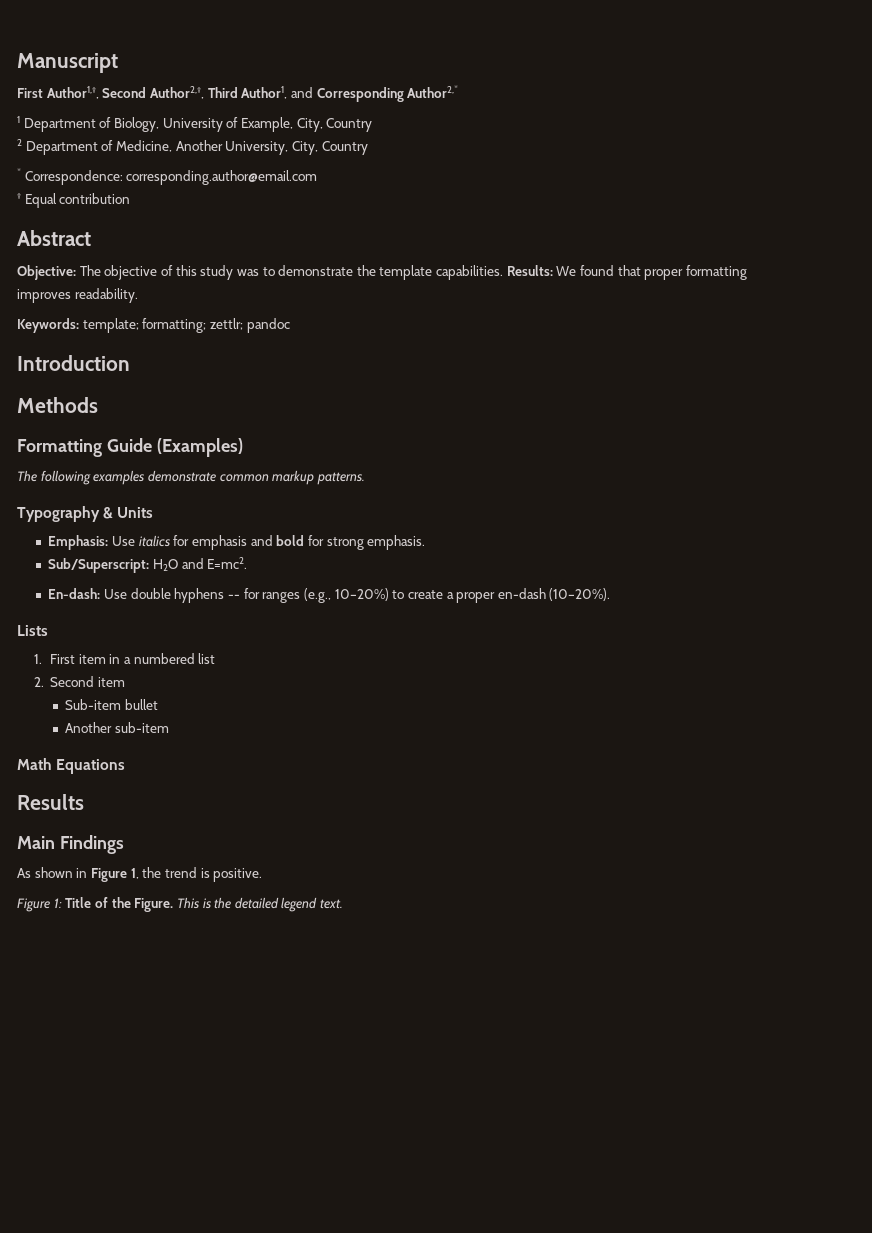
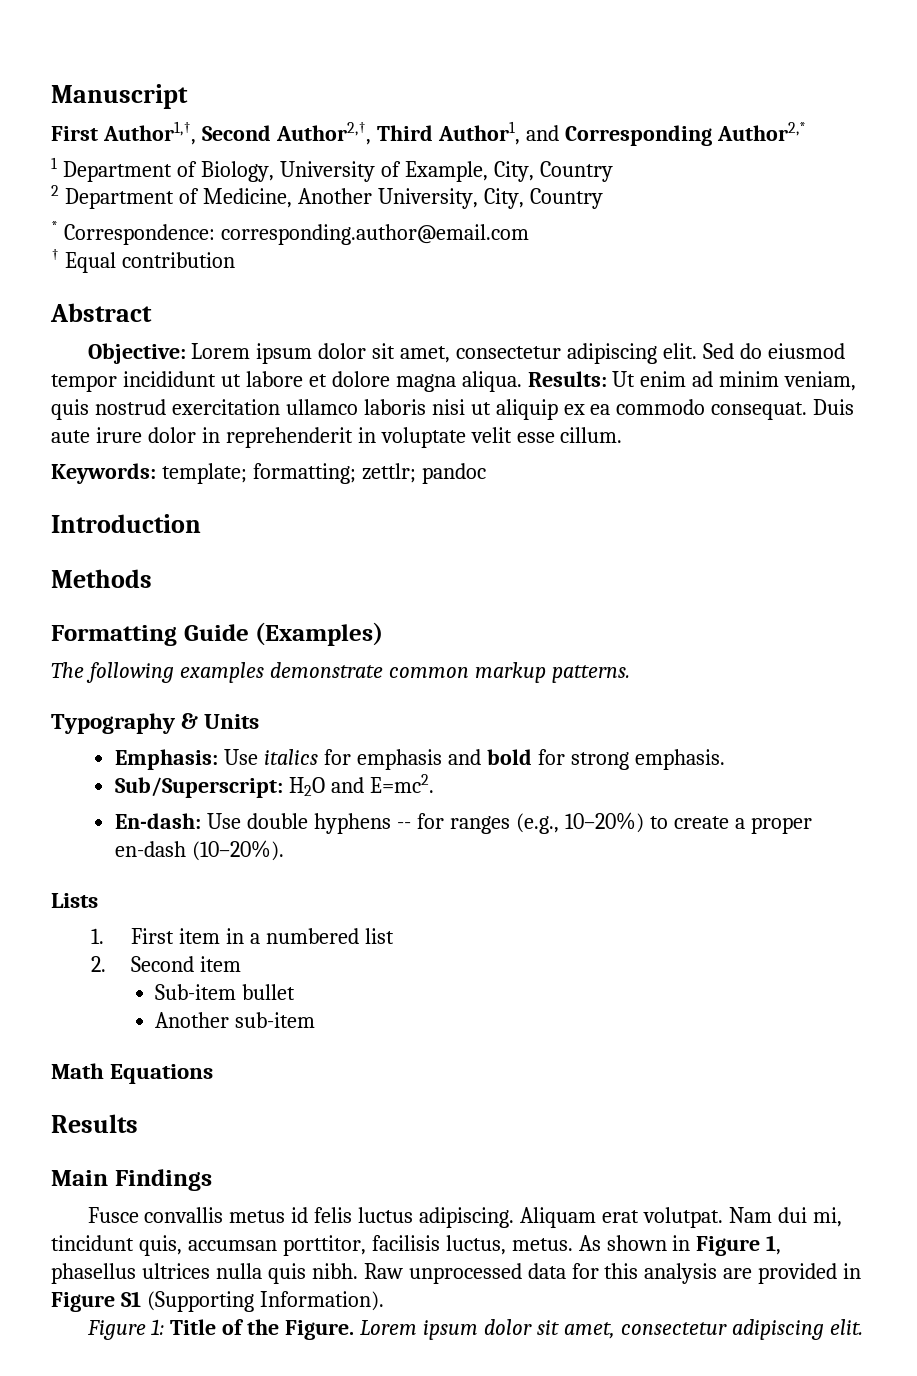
[79,265,747,280] [17,288,138,303] The objective of this study was to demonstrate the template capabilities. Results: We found that proper formatting improves readability. -> [191,343,845,364] [51,371,857,392] [51,399,855,420] [51,427,623,448] Lorem ipsum dolor sit amet, consectetur adipiscing elit. Sed do eiusmod tempor incididunt ut labore et dolore magna aliqua. Results: Ut enim ad minim veniam, quis nostrud exercitation ullamco laboris nisi ut aliquip ex ea commodo consequat. Duis aute irure dolor in reprehenderit in voluptate velit esse cillum.
(124, 844) none -> [87,1207,842,1228] [51,1235,573,1256] Fusce convallis metus id felis luctus adipiscing. Aliquam erat volutpat. Nam dui mi, tincidunt quis, accumsan porttitor, facilisis luctus, metus.
[142,867,263,882] the trend is positive. -> [51,1263,862,1284] [51,1291,384,1312] phasellus ultrices nulla quis nibh. Raw unprocessed data for this analysis are provided in Figure S1 (Supporting Information).
[176,897,344,912] This is the detailed legend text. -> [360,1319,863,1340] Lorem ipsum dolor sit amet, consectetur adipiscing elit.

